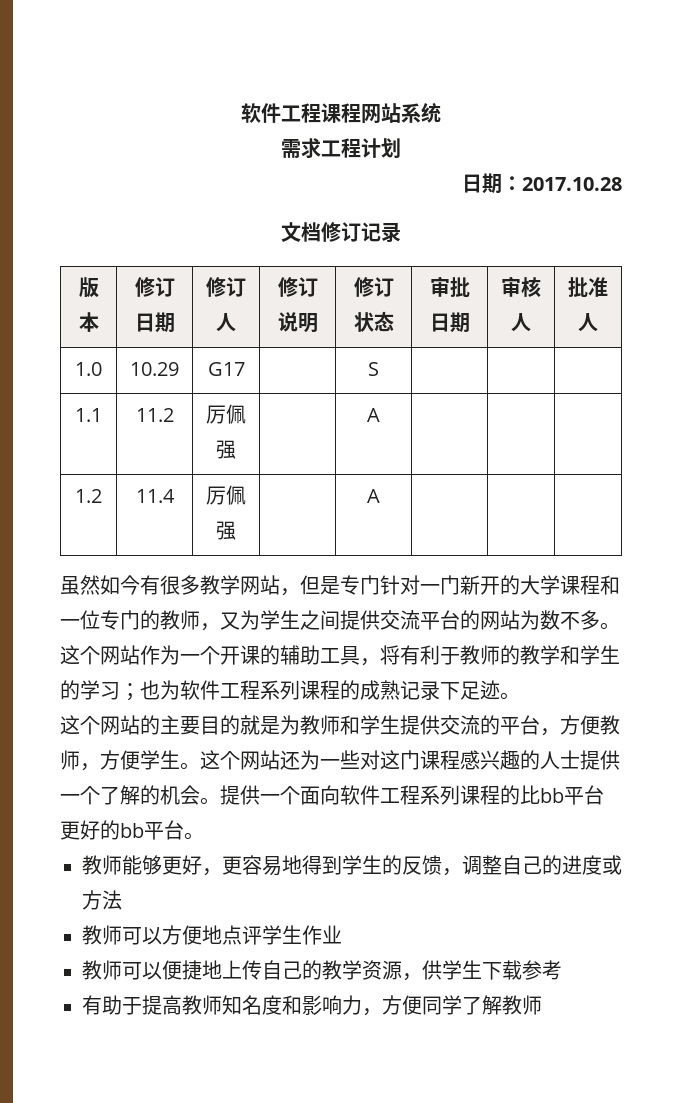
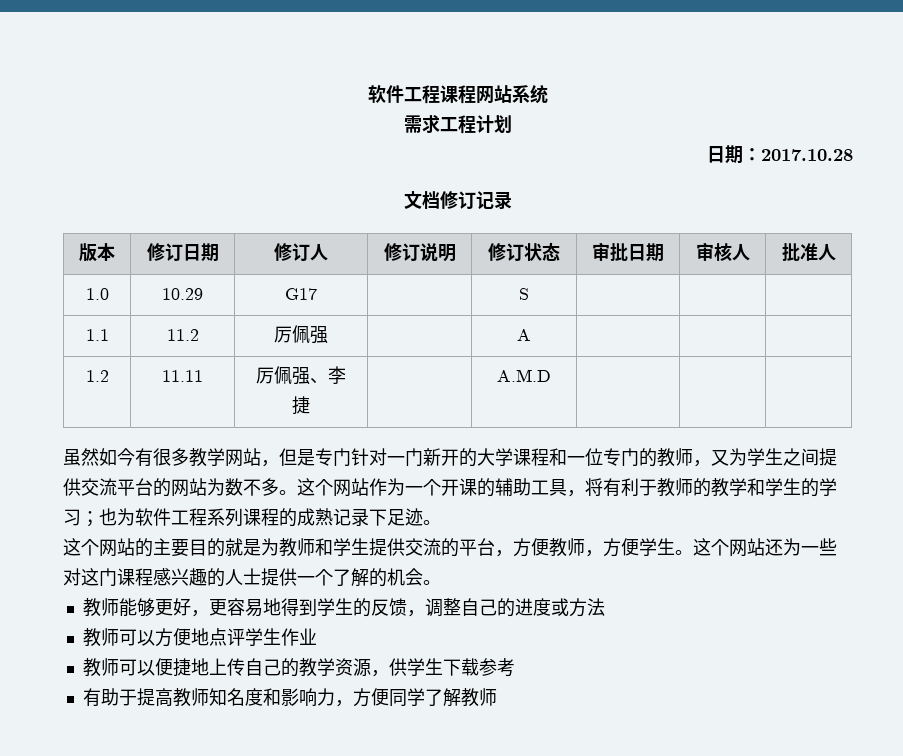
[135,489,175,503] [206,485,246,505] [216,521,236,540] [367,489,380,503] 11.4 | 厉佩强 | | A -> [162,370,203,382] [256,366,346,385] [292,396,310,415] [497,369,551,382] 11.11 | 厉佩强、李捷 | | A.M.D
[220,785,604,805] [60,820,204,840] 提供一个面向软件工程系列课程的比bb平台更好的bb平台。 -> (441, 582) none

